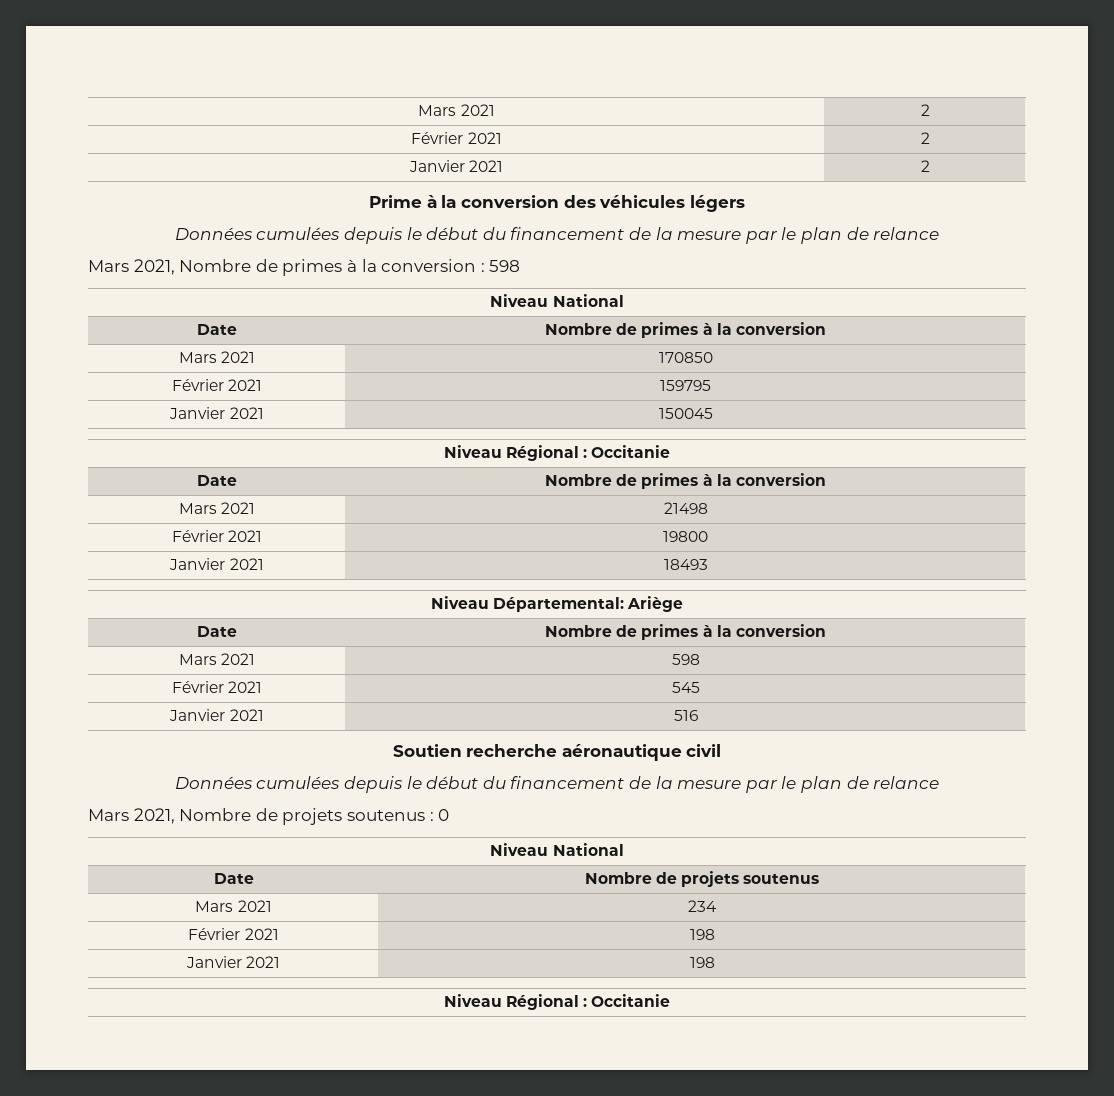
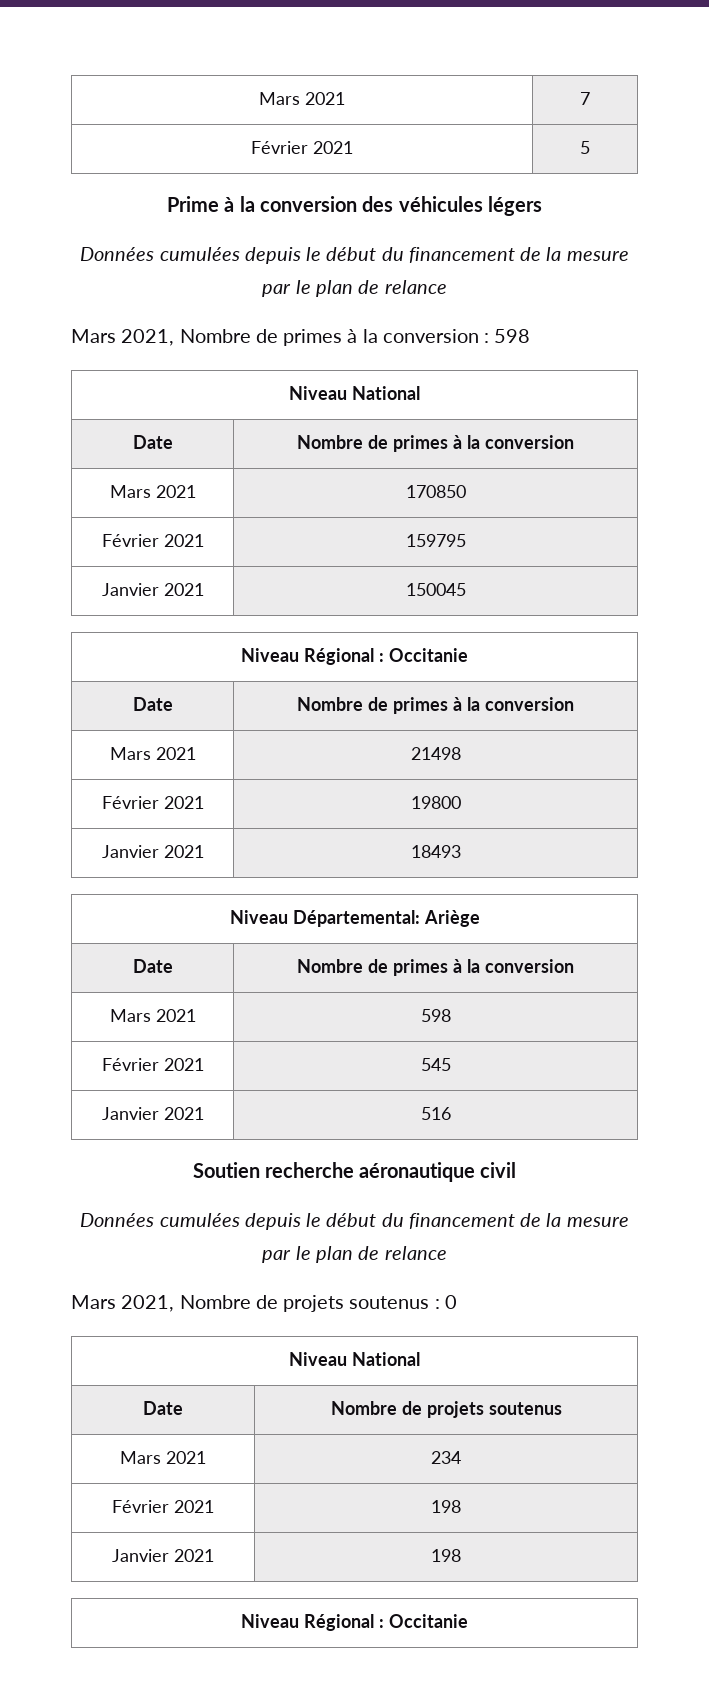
[418,104,495,116] [920,104,930,116] [411,132,502,144] [920,132,930,144] [408,160,504,172] [920,160,930,172] Mars 2021 | 2 // Février 2021 | 2 // Janvier 2021 | 2 -> [259,92,345,105] [580,92,590,105] [251,141,353,154] [580,141,590,154] Mars 2021 | 7 // Février 2021 | 5

